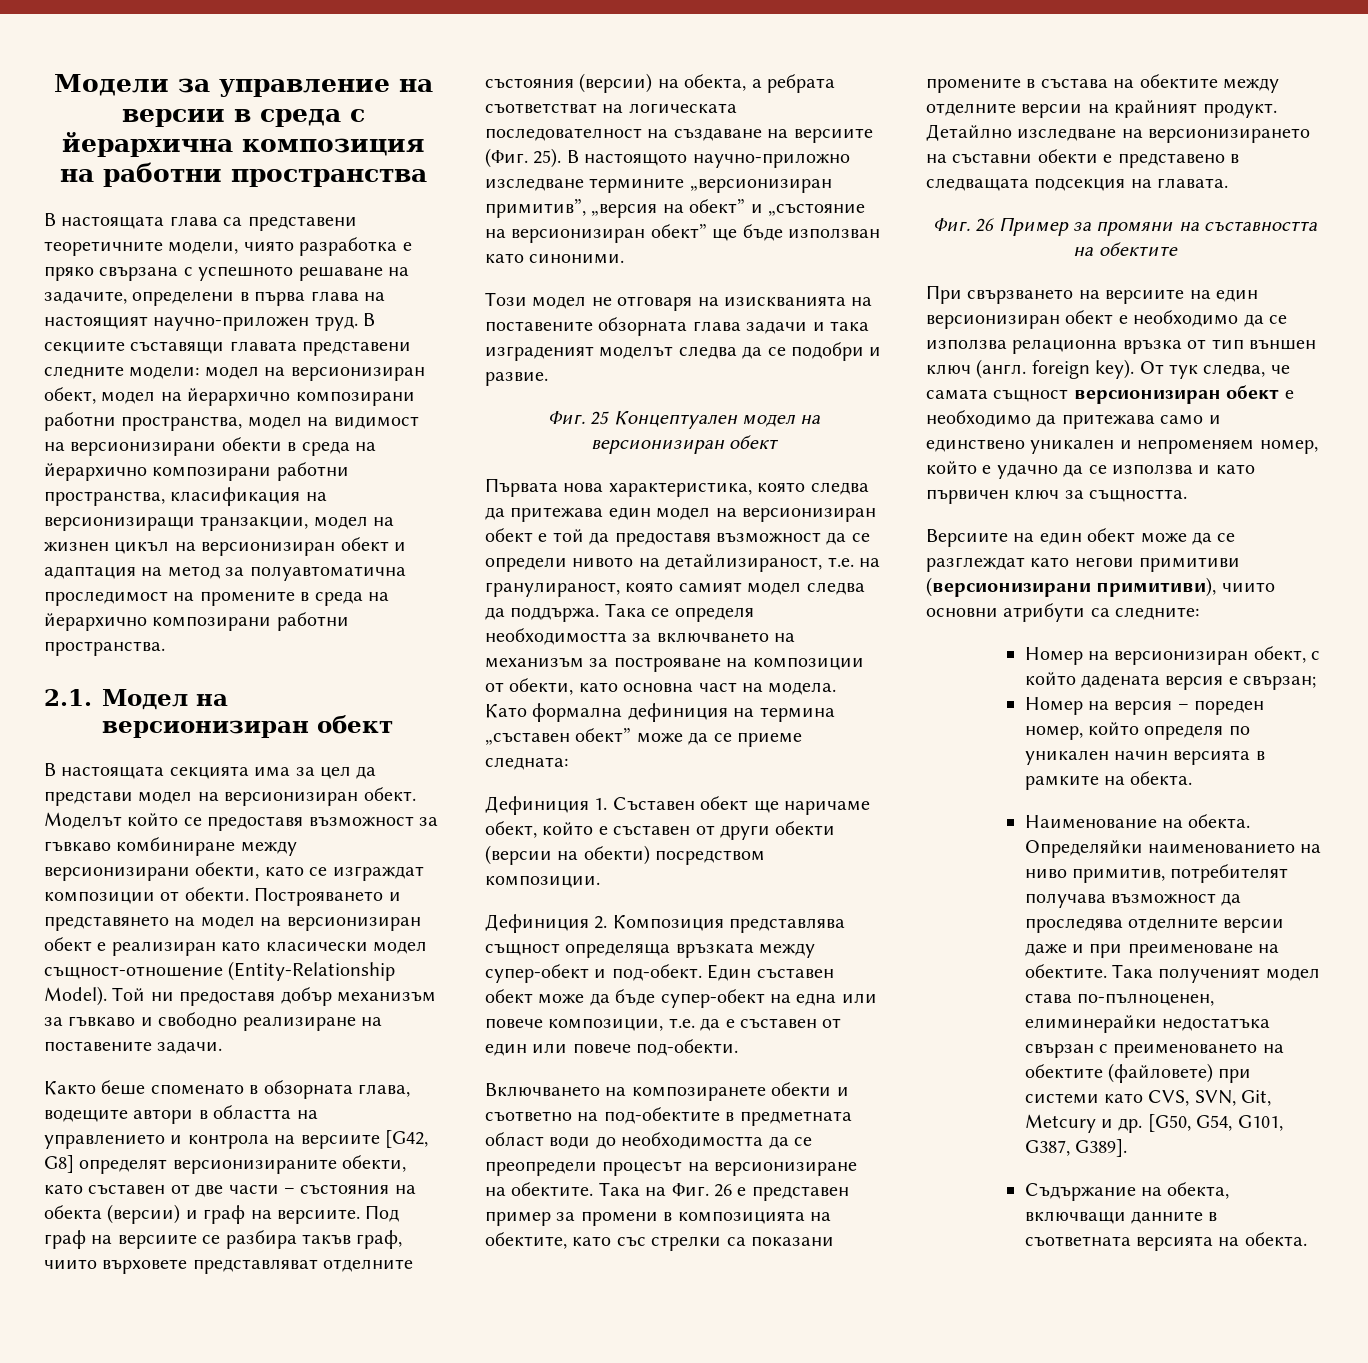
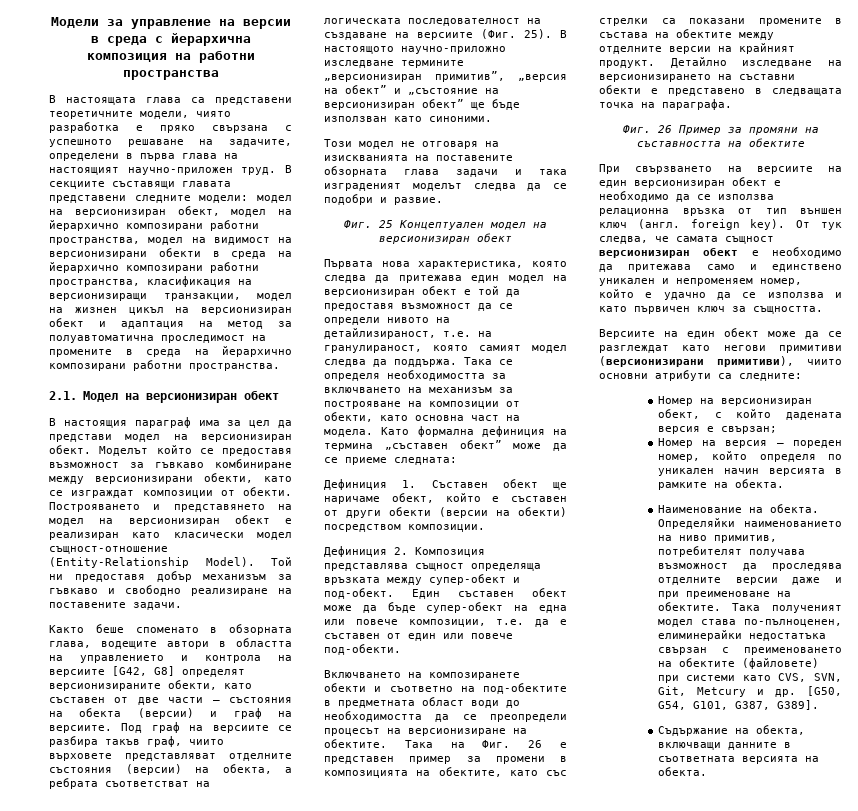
[61,766,249,779] настоящата секцията -> [63,417,191,428] настоящия параграф
[1034,178,1229,191] подсекция на главата. -> [599,99,732,110] точка на параграфа.

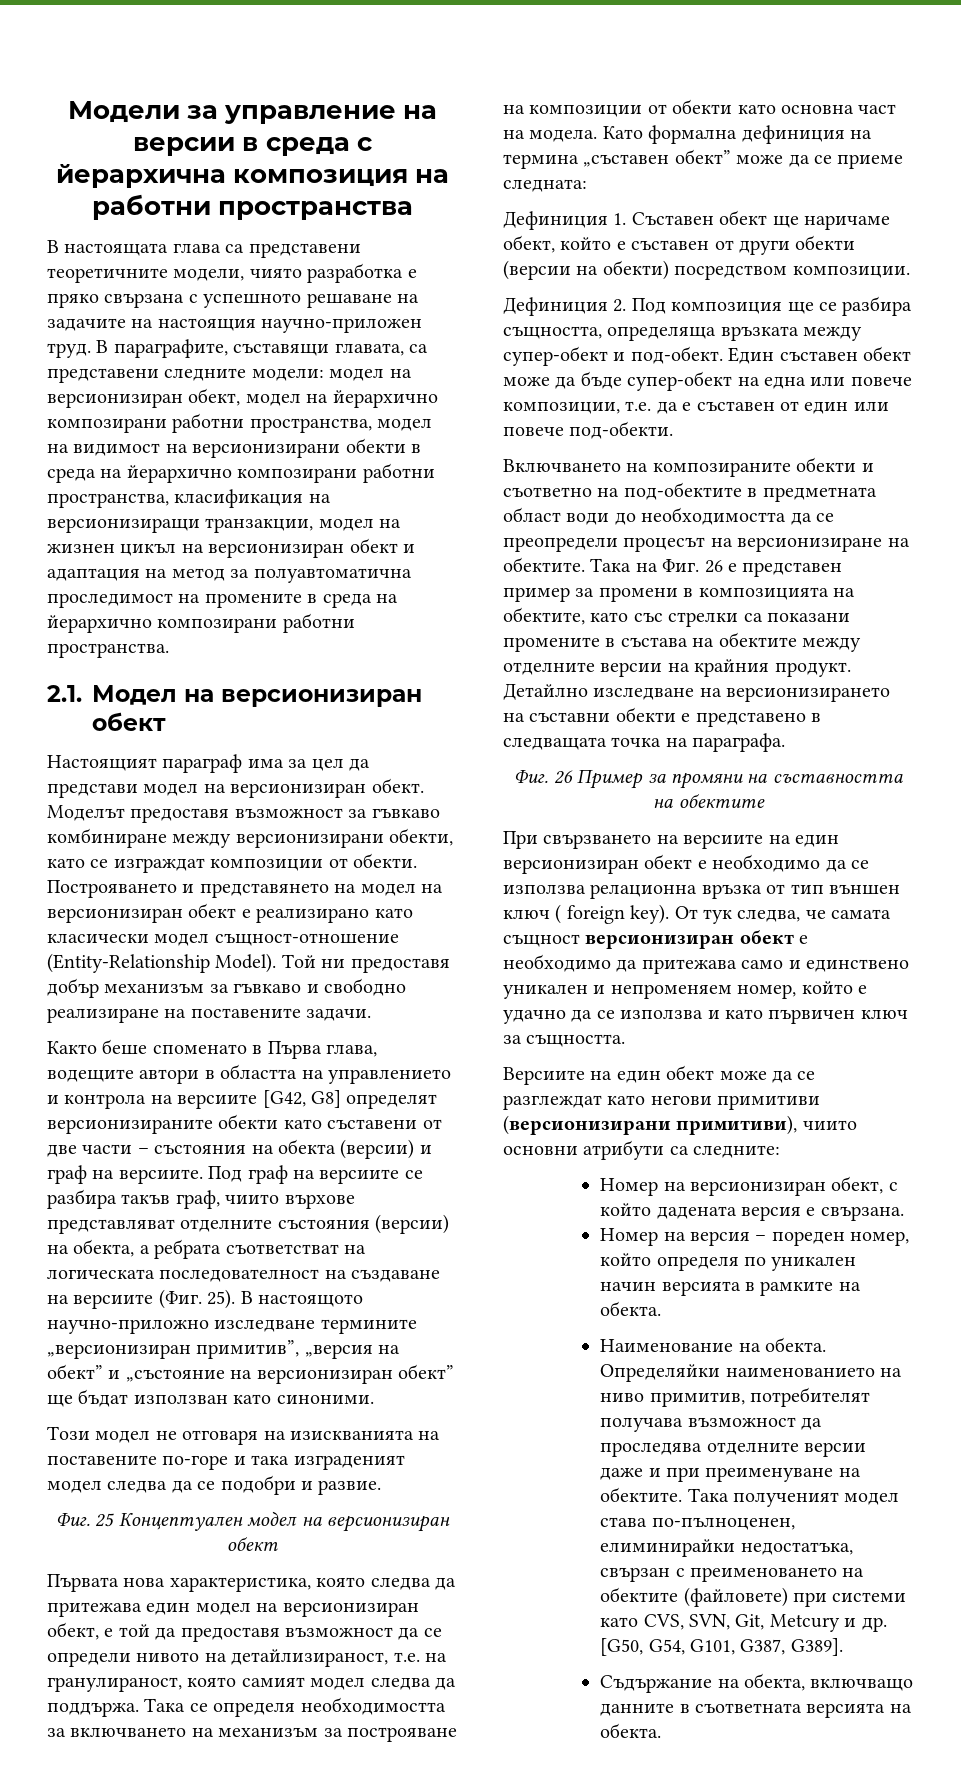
[229,139,292,147] [49,153,238,161] [49,165,292,175] [49,181,231,189] задачите, определени в първа глава на настоящият научно-приложен труд. В секциите съставящи главата -> [47,318,423,333] [47,339,428,358] задачите на настоящия научно-приложен труд. В параграфите, съставящи главата, са
[49,418,127,428] В настоящия -> [47,755,157,771] Настоящият
[156,445,214,454] който се -> (125, 813) none
[49,532,119,540] реализиран -> [256,908,370,923] реализирано
[229,624,292,635] обзорната -> [267,1041,322,1059] Първа
[168,680,252,690] [49,697,105,703] обекти, като съставен -> [218,1114,418,1129] обекти като съставени
[49,753,112,761] върховете -> [284,1194,355,1209] върхове
[492,99,520,110] бъде -> [78,1389,129,1407] бъдат
[324,166,498,177] обзорната глава задачи -> [162,1455,229,1470] по-горе
[412,183,462,191] моделът -> [47,1480,102,1493] модел
[422,286,457,295] обект -> [47,1622,99,1640] обект,
[324,412,373,422] обекти, -> [672,99,733,114] обекти
[415,547,485,557] [324,563,464,571] Композиция представлява същност -> [631,296,913,316] [503,326,602,339] Под композиция ще се разбира същността,
[429,672,520,680] композиранете -> [652,462,791,477] композираните
[739,43,795,54] крайният -> [694,659,770,677] крайния
[637,219,680,229] (англ. -> [555,904,562,924] (
[720,426,777,434] свързан; -> [820,1206,904,1221] свързана.
[685,591,770,599] преименоване -> [705,1467,834,1482] преименуване
[657,630,826,641] елиминерайки недостатъка -> [600,1539,853,1557] елиминирайки недостатъка,
[657,742,721,750] включващи -> [810,1678,914,1691] включващо

